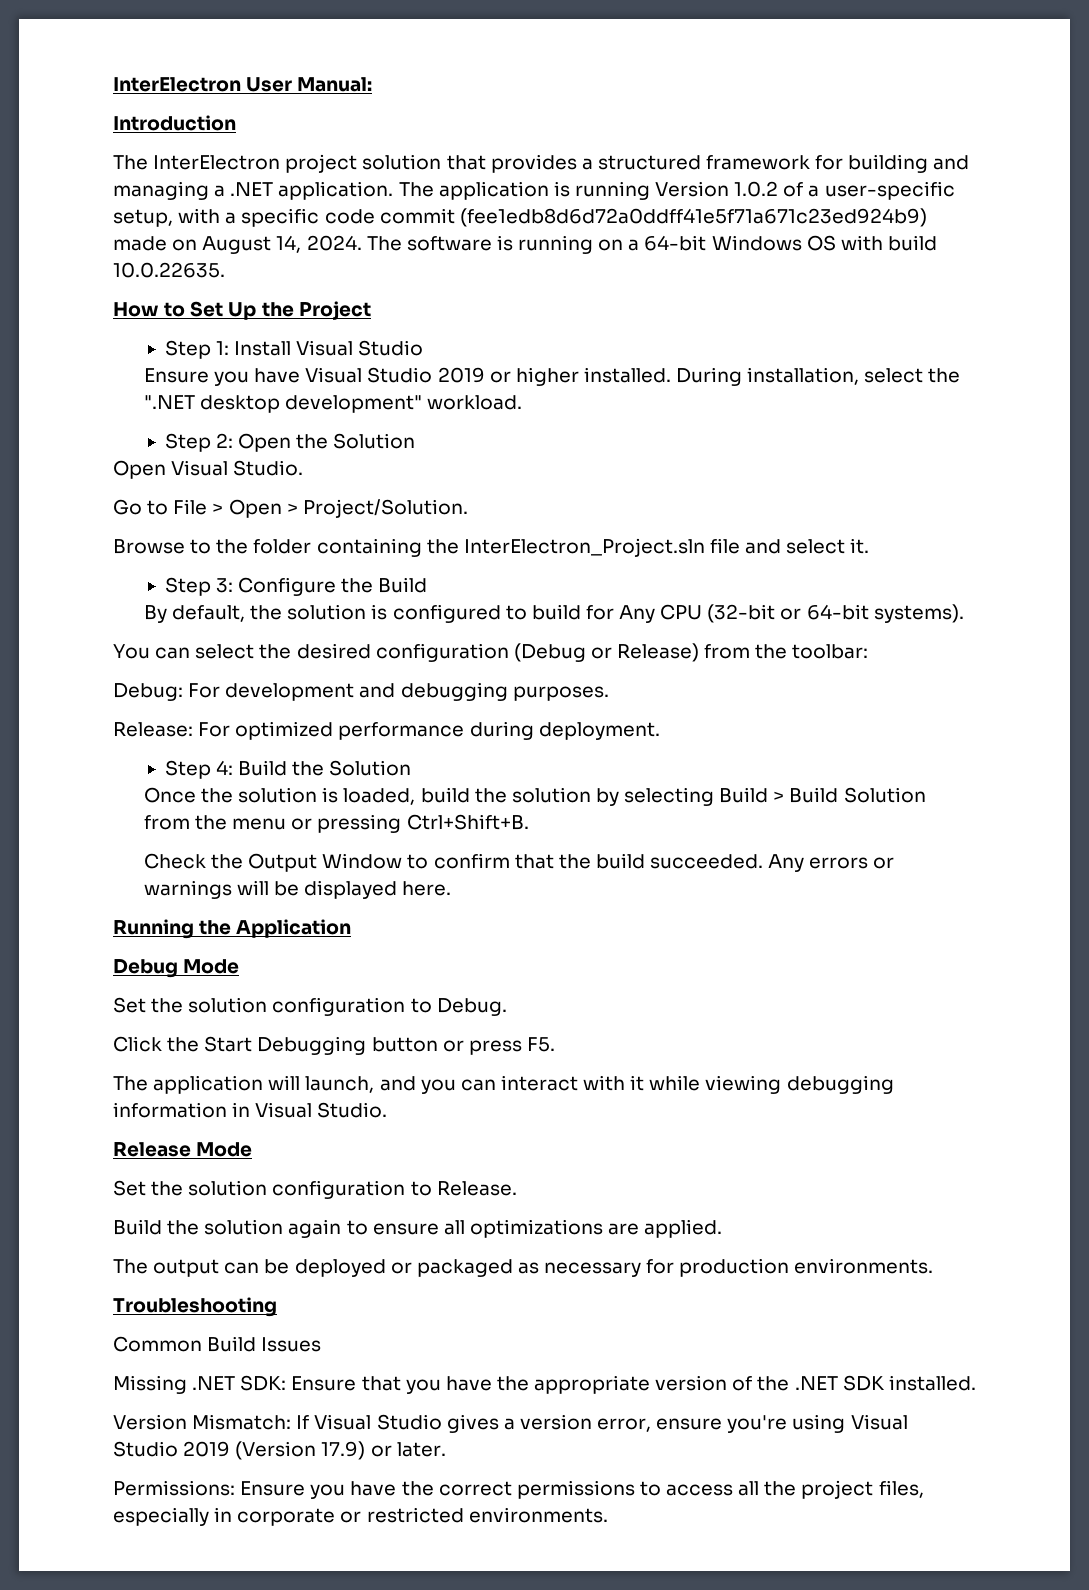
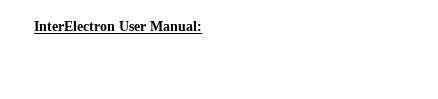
[113,115,236,131] [113,154,970,173] [113,181,955,200] [113,208,927,227] [113,235,937,254] [113,262,225,278] [113,301,371,320] [164,340,424,359] [143,367,961,386] [143,395,523,413] [164,433,416,452] [113,460,304,479] [113,499,468,518] [113,538,870,557] [164,577,428,596] [143,604,964,623] [113,643,869,662] [113,682,609,701] [113,721,660,740] [164,760,412,779] [143,787,926,806] [143,814,529,833] [143,853,895,872] [143,880,452,899] [113,919,352,939] [113,959,240,978] [113,997,507,1016] [113,1036,555,1055] [113,1075,894,1094] [113,1102,388,1118] [113,1142,253,1157] [113,1180,517,1199] [113,1219,723,1238] [113,1258,934,1277] [113,1297,277,1317] [113,1336,322,1352] [113,1375,976,1394] [113,1414,908,1433] [113,1441,446,1460] [113,1480,924,1499] [113,1507,608,1526] // Introduction // The InterElectron project solution that provides a structured framework for building and managing a .NET application. The application is running Version 1.0.2 of a user-specific setup, with a specific code commit (fee1edb8d6d72a0ddff41e5f71a671c23ed924b9) made on August 14, 2024. The software is running on a 64-bit Windows OS with build 10.0.22635. // How to Set Up the Project // Step 1: Install Visual Studio // Ensure you have Visual Studio 2019 or higher installed. During installation, select the ".NET desktop development" workload. // Step 2: Open the Solution // Open Visual Studio. // Go to File > Open > Project/Solution. // Browse to the folder containing the InterElectron_Project.sln file and select it. // Step 3: Configure the Build // By default, the solution is configured to build for Any CPU (32-bit or 64-bit systems). // You can select the desired configuration (Debug or Release) from the toolbar: // Debug: For development and debugging purposes. // Release: For optimized performance during deployment. // Step 4: Build the Solution // Once the solution is loaded, build the solution by selecting Build > Build Solution from the menu or pressing Ctrl+Shift+B. // Check the Output Window to confirm that the build succeeded. Any errors or warnings will be displayed here. // Running the Application // Debug Mode // Set the solution configuration to Debug. // Click the Start Debugging button or press F5. // The application will launch, and you can interact with it while viewing debugging information in Visual Studio. // Release Mode // Set the solution configuration to Release. // Build the solution again to ensure all optimizations are applied. // The output can be deployed or packaged as necessary for production environments. // Troubleshooting // Common Build Issues // Missing .NET SDK: Ensure that you have the appropriate version of the .NET SDK installed. // Version Mismatch: If Visual Studio gives a version error, ensure you're using Visual Studio 2019 (Version 17.9) or later. // Permissions: Ensure you have the correct permissions to access all the project files, especially in corporate or restricted environments. -> (202, 26) none

